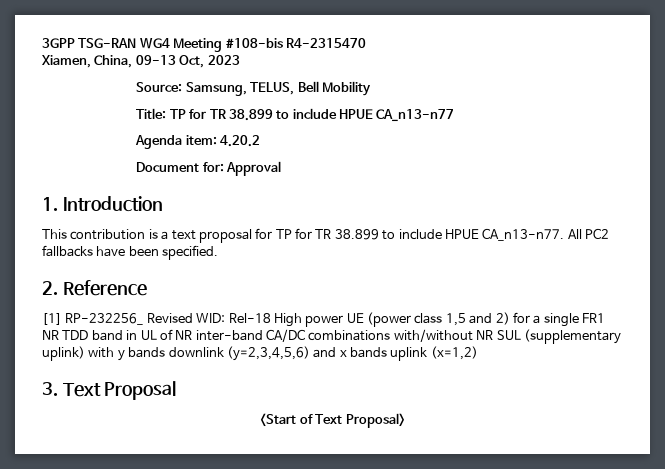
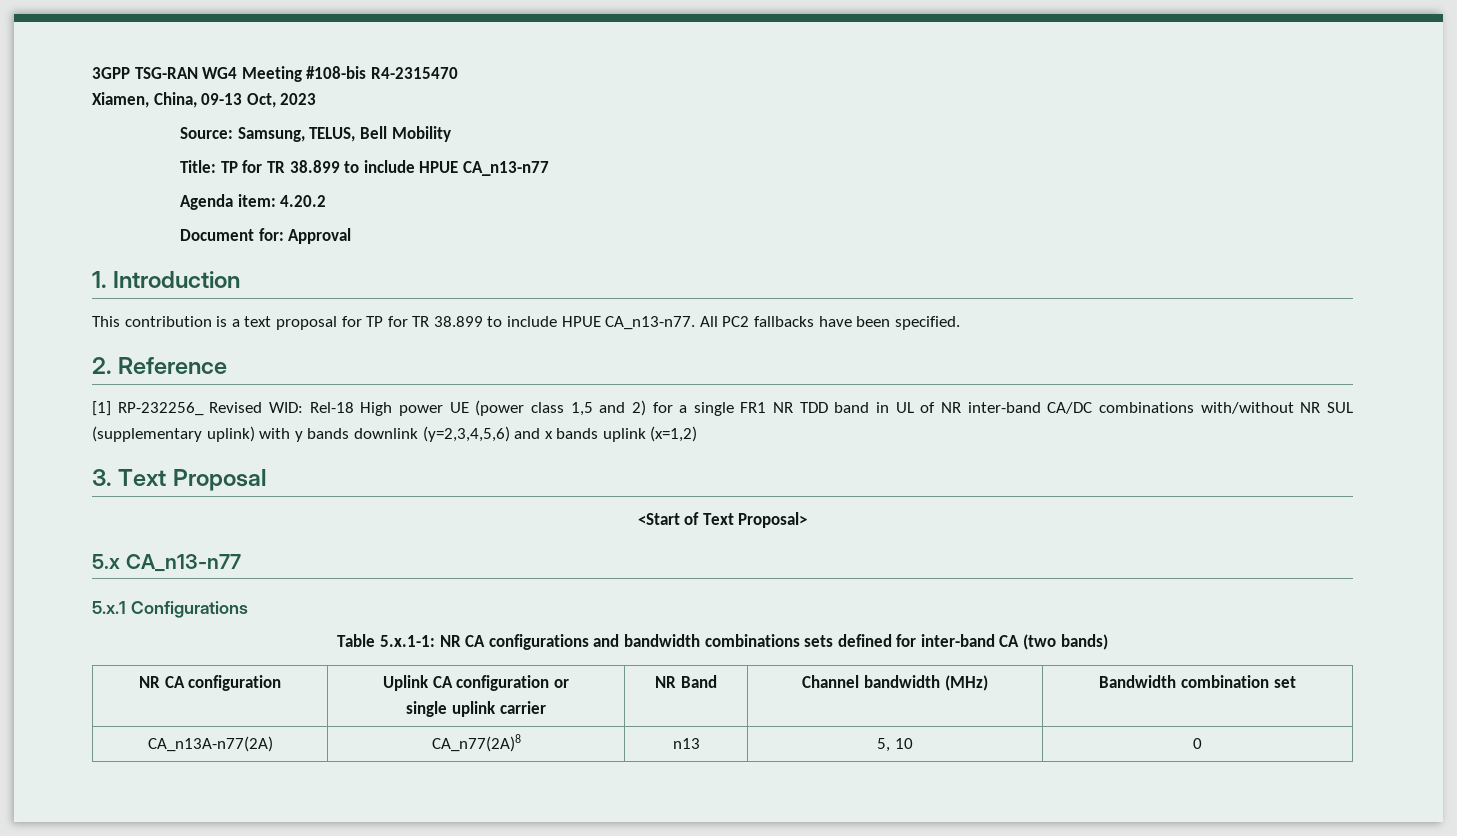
(405, 420) none -> [92,554,241,572] [92,601,248,618] [337,634,1108,650] [138,675,282,691] [383,675,569,691] [406,701,546,717] [655,675,717,688] [802,675,988,691] [1099,675,1296,688] [147,736,273,752] [431,734,521,752] [672,738,700,749] [877,738,913,752] [1193,738,1202,749] // 5.x CA_n13-n77 // 5.x.1 Configurations // Table 5.x.1-1: NR CA configurations and bandwidth combinations sets defined for inter-band CA (two bands) // NR CA configuration | Uplink CA configuration or // single uplink carrier | NR Band | Channel bandwidth (MHz) | Bandwidth combination set // CA_n13A-n77(2A) | CA_n77(2A)8 | n13 | 5, 10 | 0

